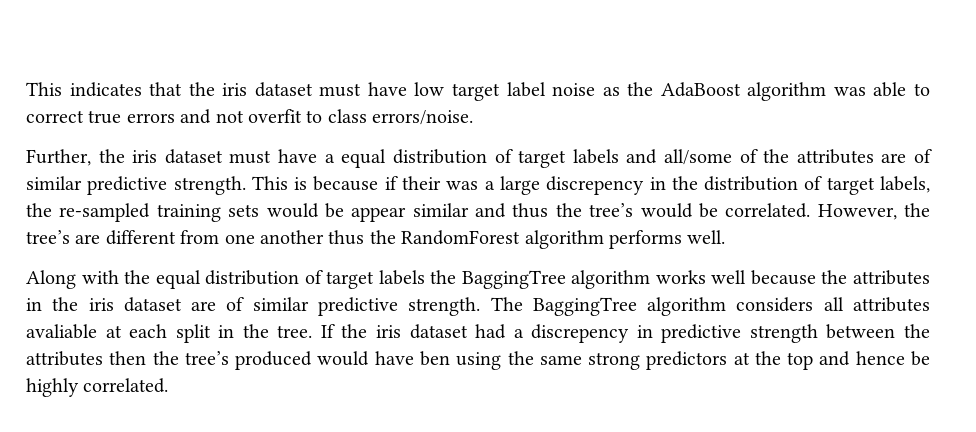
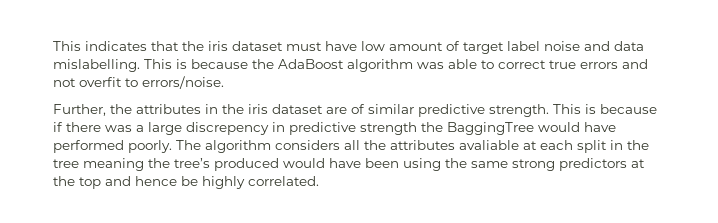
(445, 89) none -> [389,41,460,51] amount of
[602,87,620,96] as -> [584,41,644,51] [53,59,248,72] and data mislabelling. This is because
[327,109,367,123] class -> (138, 82) none
[132,149,932,168] [26,176,930,195] [26,203,930,222] [26,230,726,249] [26,270,848,289] iris dataset must have a equal distribution of target labels and all/some of the attributes are of similar predictive strength. This is because if their was a large discrepency in the distribution of target labels, the re-sampled training sets would be appear similar and thus the tree’s would be correlated. However, the tree’s are different from one another thus the RandomForest algorithm performs well. // Along with the equal distribution of target labels the BaggingTree algorithm works well because the -> (132, 109) none
[490,297,637,316] The BaggingTree -> [553,104,657,114] [53,122,616,135] [53,140,201,153] This is because if there was a large discrepency in predictive strength the BaggingTree would have performed poorly. The
(844, 304) none -> [364,140,386,150] the
[277,324,930,343] [26,351,147,366] tree. If the iris dataset had a discrepency in predictive strength between the attributes then -> [53,158,144,171] tree meaning
[419,351,450,366] ben -> [365,158,399,168] been

